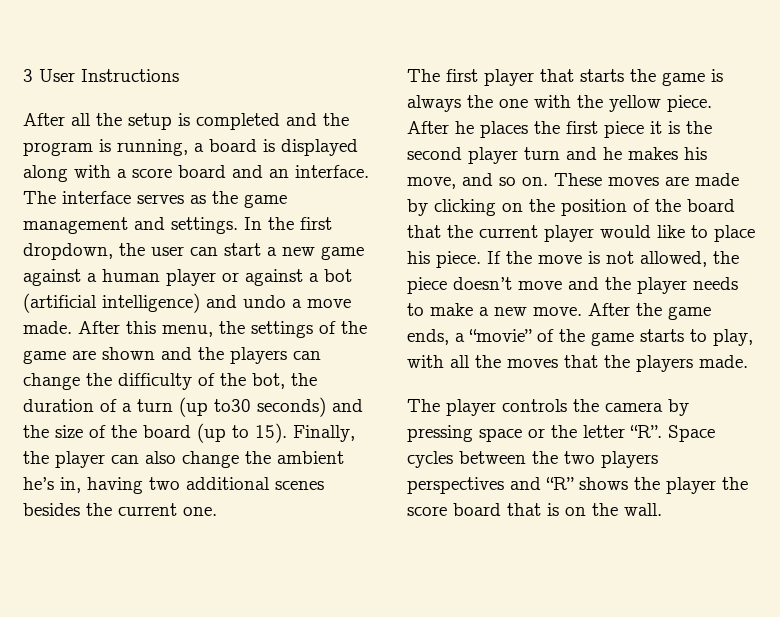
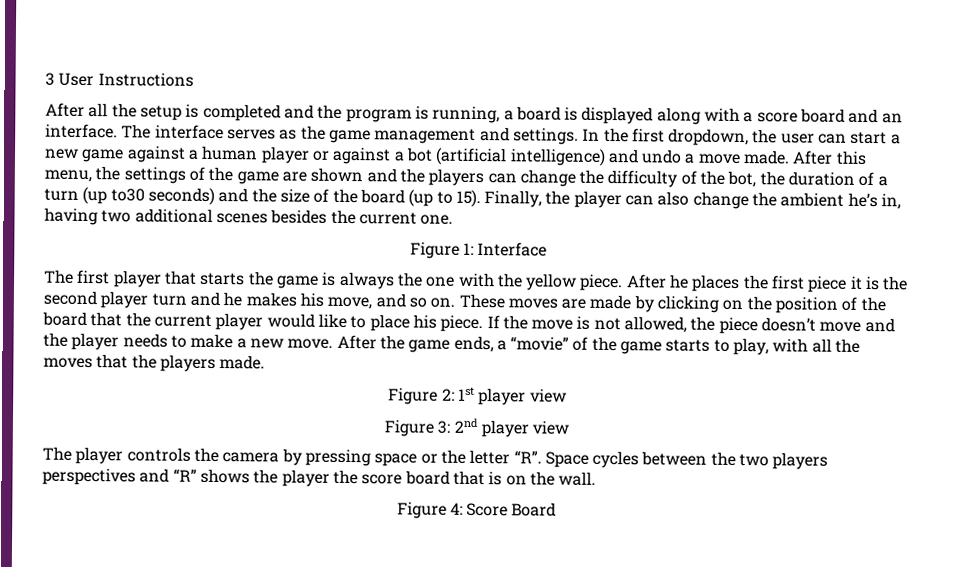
(217, 511) none -> [409,241,548,259] // Figure 1: Interface
(748, 361) none -> [388,386,567,406] [383,417,570,438] // Figure 2: 1st player view // Figure 3: 2nd player view
(662, 509) none -> [396,501,557,519] // Figure 4: Score Board

